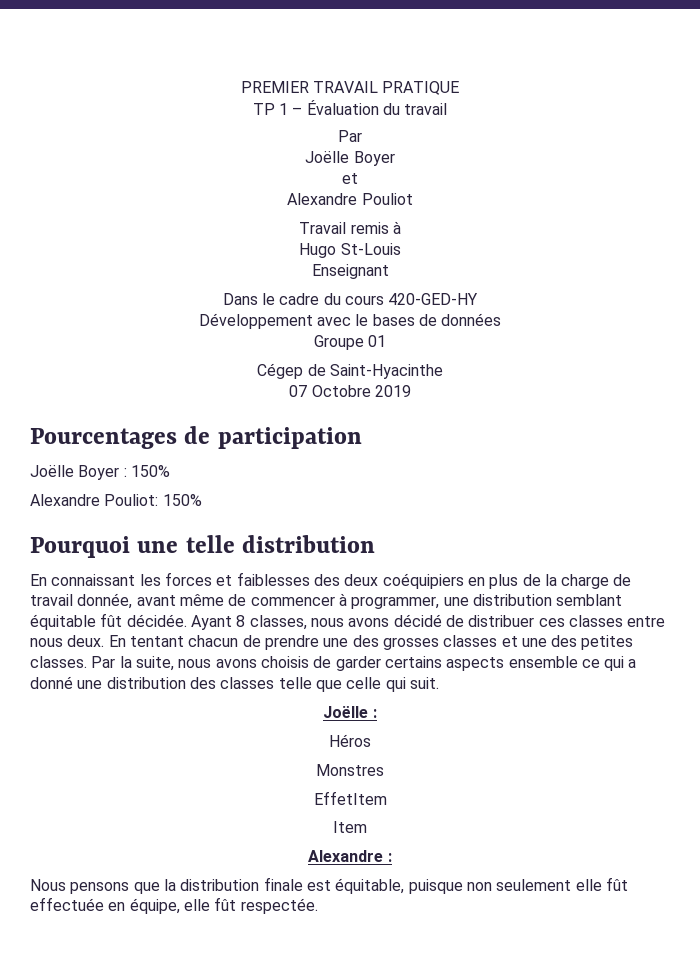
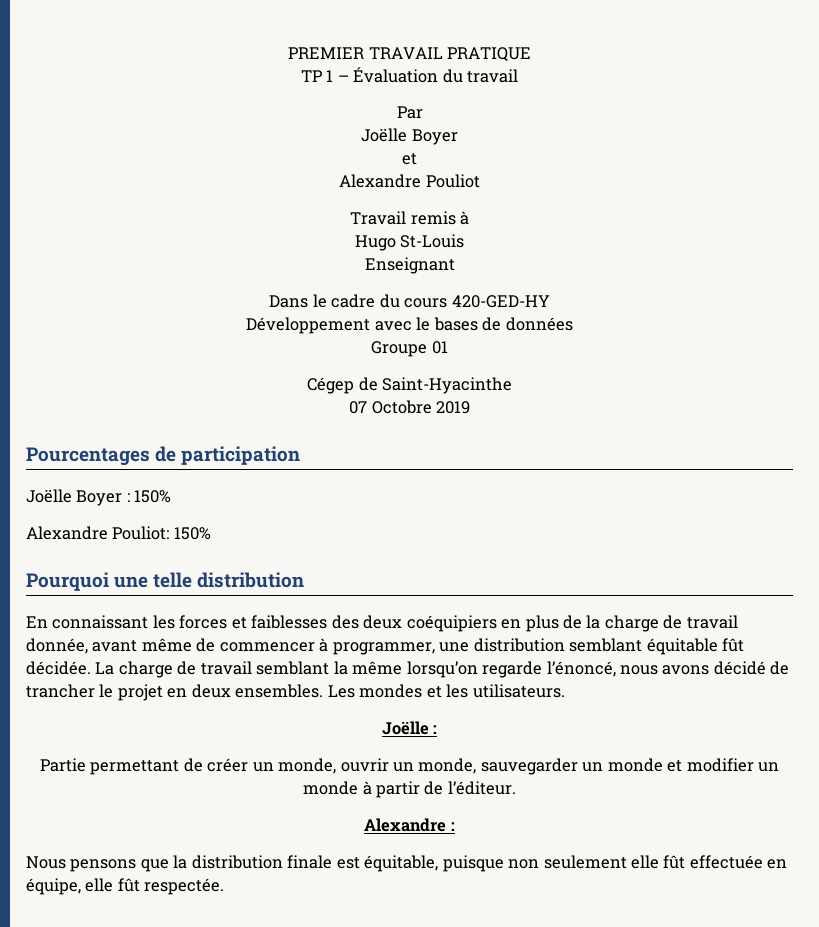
[190,614,666,630] [30,635,634,650] [30,656,637,671] [30,676,439,692] [323,706,377,718] [329,734,371,747] [316,764,384,776] [313,791,387,805] [333,821,367,833] Ayant 8 classes, nous avons décidé de distribuer ces classes entre nous deux. En tentant chacun de prendre une des grosses classes et une des petites classes. Par la suite, nous avons choisis de garder certains aspects ensemble ce qui a donné une distribution des classes telle que celle qui suit. // Joëlle : // Héros // Monstres // EffetItem // Item -> [95,661,790,678] [26,684,565,701] [381,721,438,735] [39,758,780,775] [303,781,516,798] La charge de travail semblant la même lorsqu’on regarde l’énoncé, nous avons décidé de trancher le projet en deux ensembles. Les mondes et les utilisateurs. // Joëlle : // Partie permettant de créer un monde, ouvrir un monde, sauvegarder un monde et modifier un monde à partir de l’éditeur.

